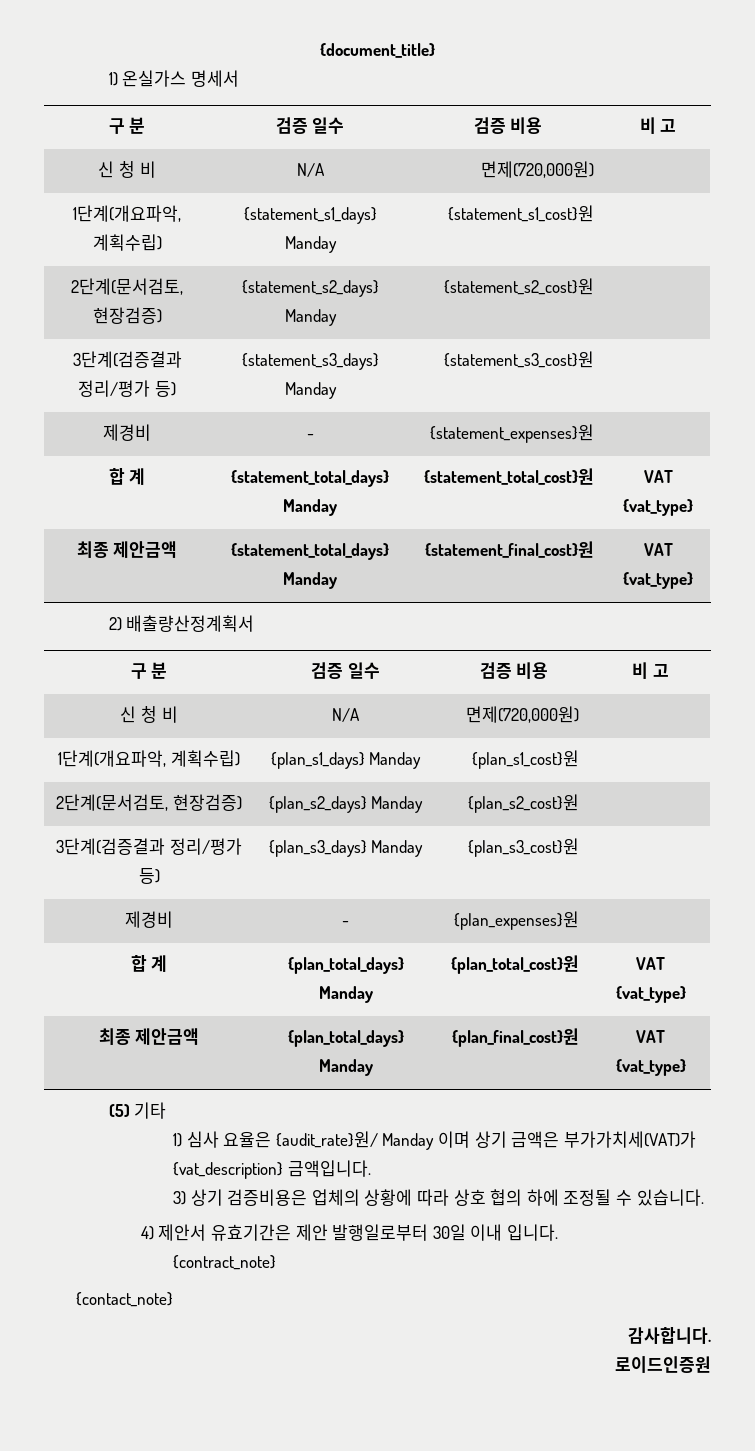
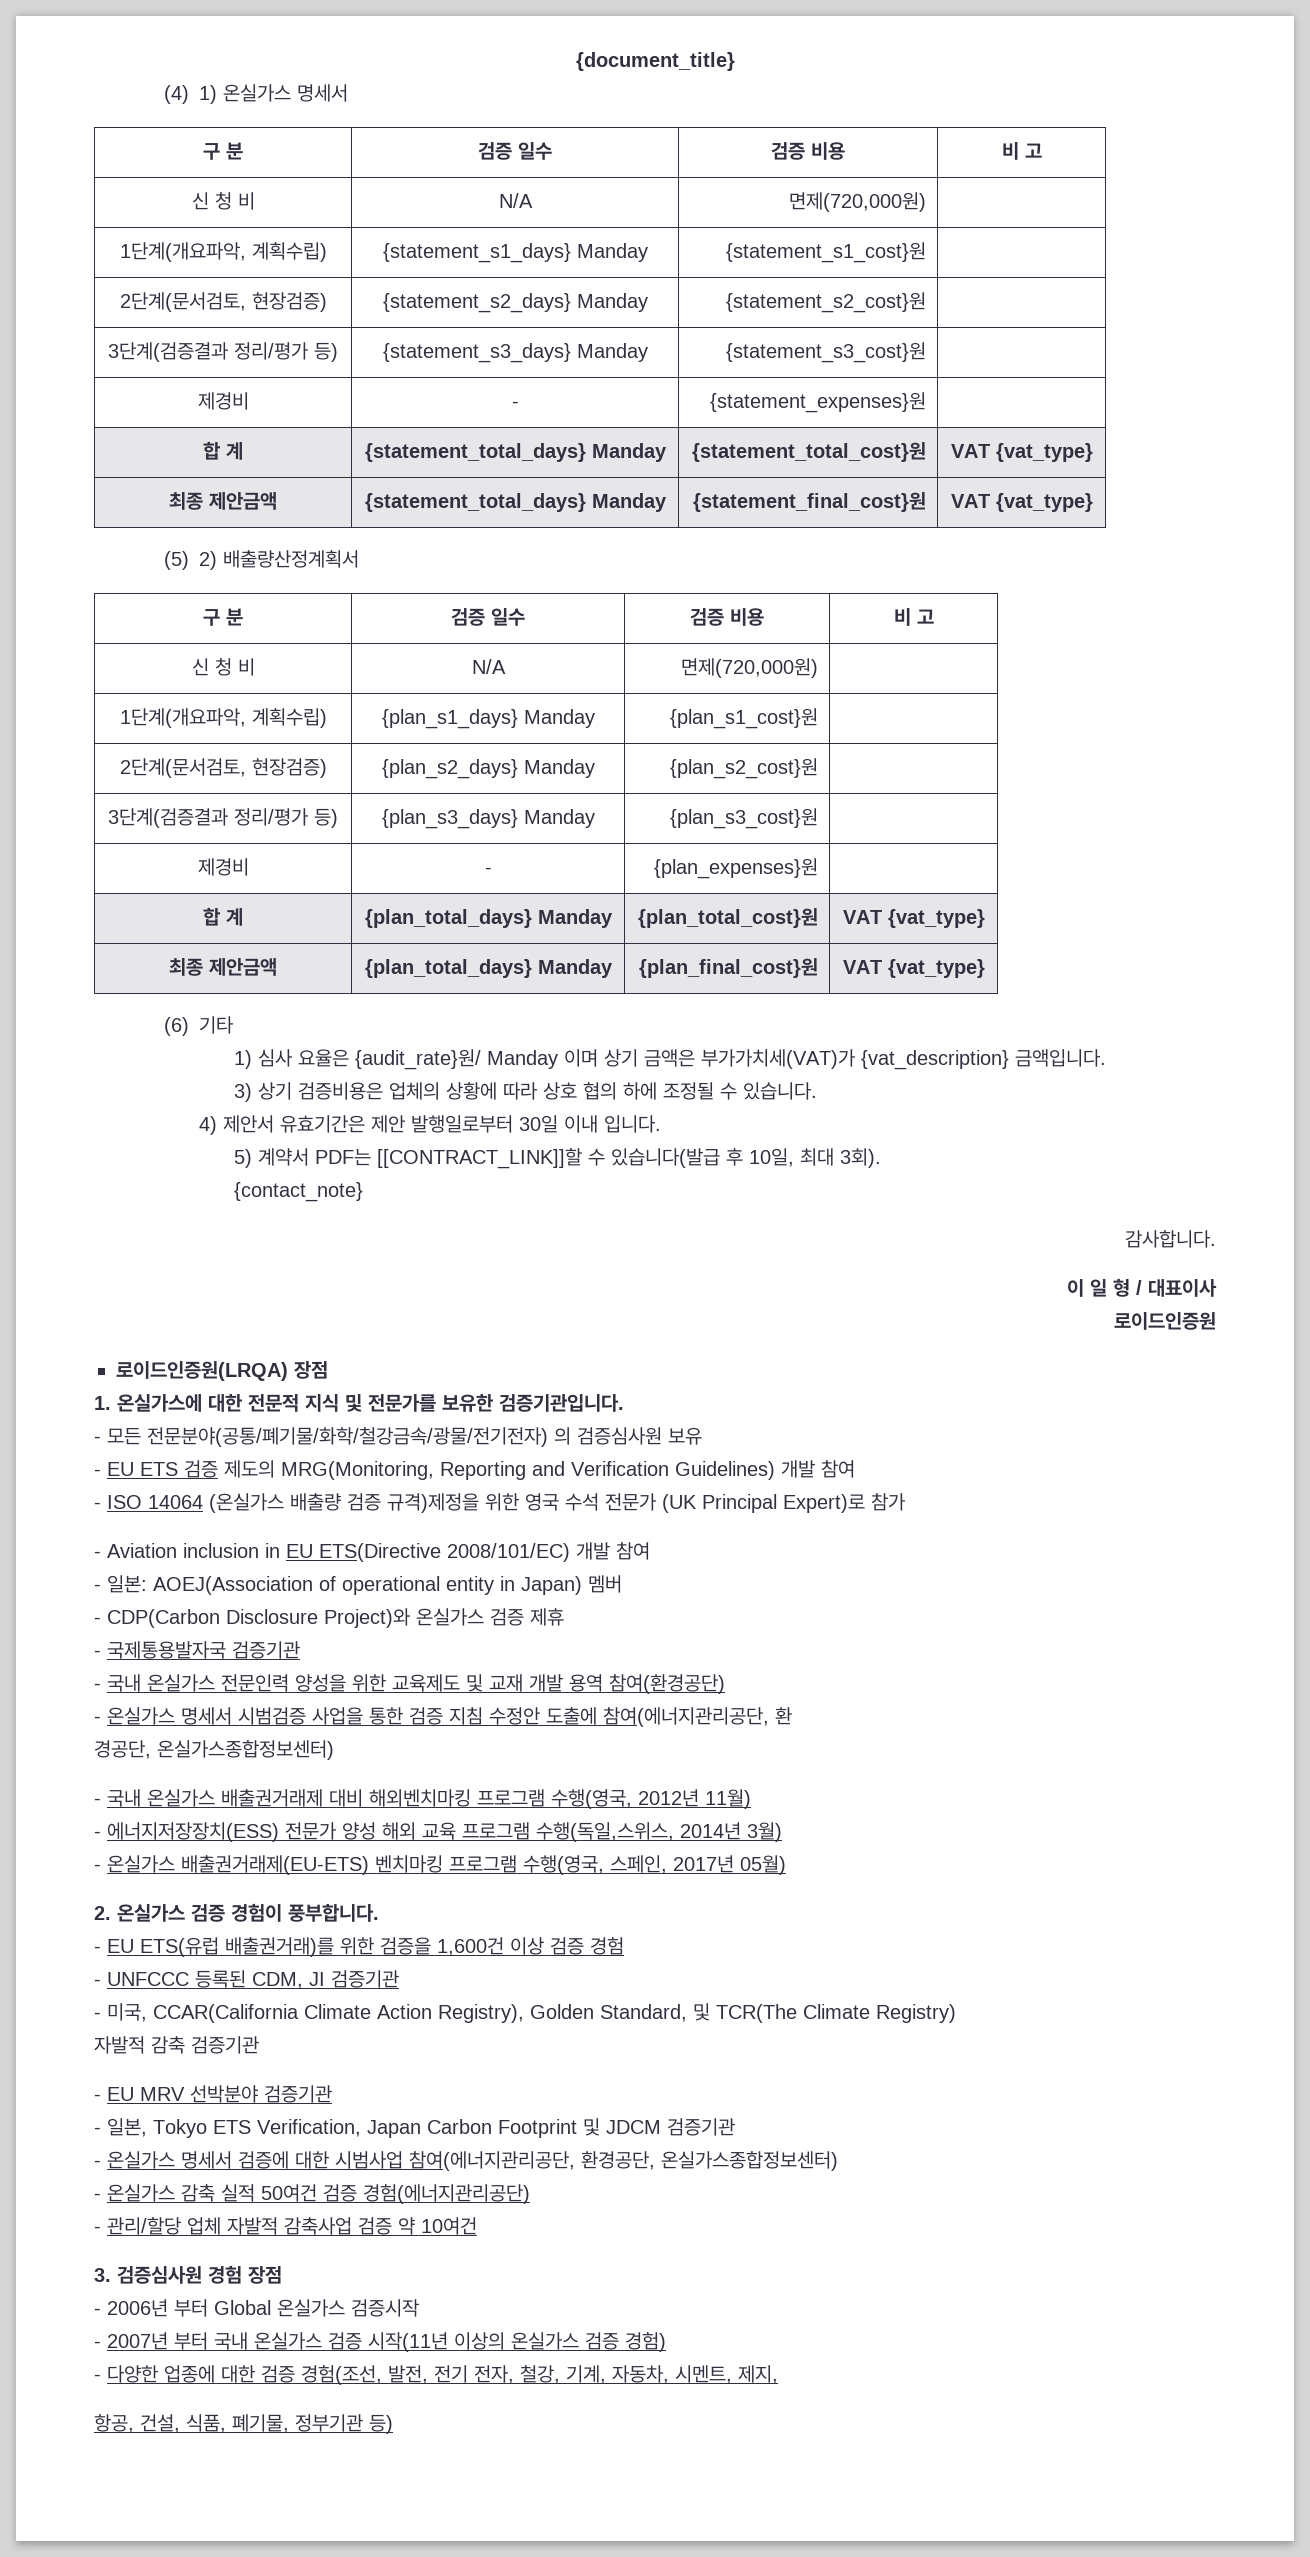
(435, 50) none -> [164,85,190,104] (4)
(693, 580) none -> [164,551,190,570] (5)
[108,1104,130,1117] (5) -> [164,1017,190,1036] (6)
[173,1255,277,1270] [76,1292,174,1307] [628,1327,711,1344] [615,1356,711,1373] {contract_note} // {contact_note} // 감사합니다. // 로이드인증원 -> [234,1148,882,1169] [234,1182,364,1202] [1125,1230,1216,1248] [1067,1278,1217,1297] [1114,1312,1216,1330] [116,1361,328,1381] [94,1394,624,1412] [94,1427,702,1447] [94,1460,855,1480] [94,1493,905,1513] [94,1542,650,1562] [94,1575,622,1595] [94,1608,564,1628] [94,1641,300,1659] [94,1674,725,1694] [94,1707,792,1727] [94,1740,334,1760] [94,1789,751,1809] [94,1822,782,1842] [94,1855,786,1875] [94,1903,379,1922] [94,1937,624,1957] [94,1970,399,1989] [94,2003,956,2023] [94,2036,259,2054] [94,2085,332,2103] [94,2118,735,2138] [94,2151,838,2171] [94,2184,530,2204] [94,2217,477,2235] [94,2265,282,2284] [94,2299,419,2317] [94,2332,666,2352] [94,2365,778,2385] [94,2414,393,2434] 5) 계약서 PDF는 [[CONTRACT_LINK]]할 수 있습니다(발급 후 10일, 최대 3회). // {contact_note} // 감사합니다. // 이 일 형 / 대표이사 // 로이드인증원 // 로이드인증원(LRQA) 장점 // 1. 온실가스에 대한 전문적 지식 및 전문가를 보유한 검증기관입니다. // - 모든 전문분야(공통/폐기물/화학/철강금속/광물/전기전자) 의 검증심사원 보유 // - EU ETS 검증 제도의 MRG(Monitoring, Reporting and Verification Guidelines) 개발 참여 // - ISO 14064 (온실가스 배출량 검증 규격)제정을 위한 영국 수석 전문가 (UK Principal Expert)로 참가 // - Aviation inclusion in EU ETS(Directive 2008/101/EC) 개발 참여 // - 일본: AOEJ(Association of operational entity in Japan) 멤버 // - CDP(Carbon Disclosure Project)와 온실가스 검증 제휴 // - 국제통용발자국 검증기관 // - 국내 온실가스 전문인력 양성을 위한 교육제도 및 교재 개발 용역 참여(환경공단) // - 온실가스 명세서 시범검증 사업을 통한 검증 지침 수정안 도출에 참여(에너지관리공단, 환 // 경공단, 온실가스종합정보센터) // - 국내 온실가스 배출권거래제 대비 해외벤치마킹 프로그램 수행(영국, 2012년 11월) // - 에너지저장장치(ESS) 전문가 양성 해외 교육 프로그램 수행(독일,스위스, 2014년 3월) // - 온실가스 배출권거래제(EU-ETS) 벤치마킹 프로그램 수행(영국, 스페인, 2017년 05월) // 2. 온실가스 검증 경험이 풍부합니다. // - EU ETS(유럽 배출권거래)를 위한 검증을 1,600건 이상 검증 경험 // - UNFCCC 등록된 CDM, JI 검증기관 // - 미국, CCAR(California Climate Action Registry), Golden Standard, 및 TCR(The Climate Registry) // 자발적 감축 검증기관 // - EU MRV 선박분야 검증기관 // - 일본, Tokyo ETS Verification, Japan Carbon Footprint 및 JDCM 검증기관 // - 온실가스 명세서 검증에 대한 시범사업 참여(에너지관리공단, 환경공단, 온실가스종합정보센터) // - 온실가스 감축 실적 50여건 검증 경험(에너지관리공단) // - 관리/할당 업체 자발적 감축사업 검증 약 10여건 // 3. 검증심사원 경험 장점 // - 2006년 부터 Global 온실가스 검증시작 // - 2007년 부터 국내 온실가스 검증 시작(11년 이상의 온실가스 검증 경험) // - 다양한 업종에 대한 검증 경험(조선, 발전, 전기 전자, 철강, 기계, 자동차, 시멘트, 제지, // 항공, 건설, 식품, 폐기물, 정부기관 등)

